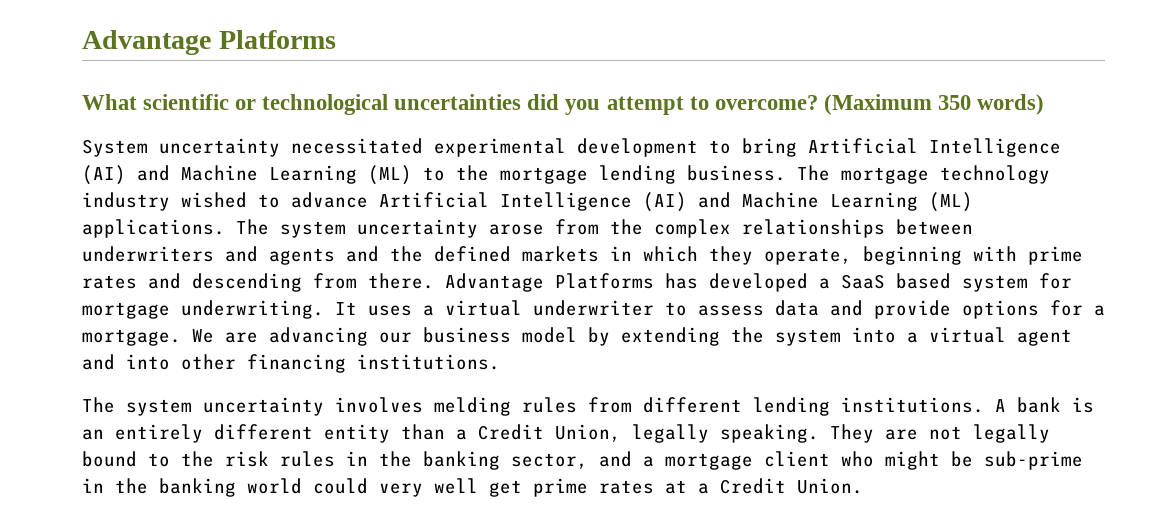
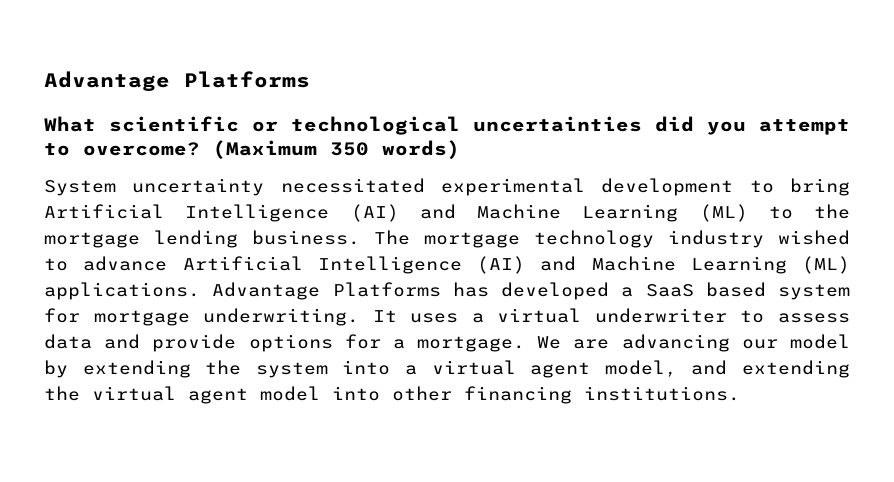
[236,219,973,238] [82,246,1083,265] [82,273,434,292] The system uncertainty arose from the complex relationships between underwriters and agents and the defined markets in which they operate, beginning with prime rates and descending from there. -> (200, 291) none
[423,327,511,343] business -> (778, 344) none
[82,354,500,373] [82,397,1094,416] [82,424,1050,443] [82,451,1083,470] [82,478,863,497] and into other financing institutions. // The system uncertainty involves melding rules from different lending institutions. A bank is an entirely different entity than a Credit Union, legally speaking. They are not legally bound to the risk rules in the banking sector, and a mortgage client who might be sub-prime in the banking world could very well get prime rates at a Credit Union. -> [604,360,851,378] [44,386,740,404] model, and extending the virtual agent model into other financing institutions.

